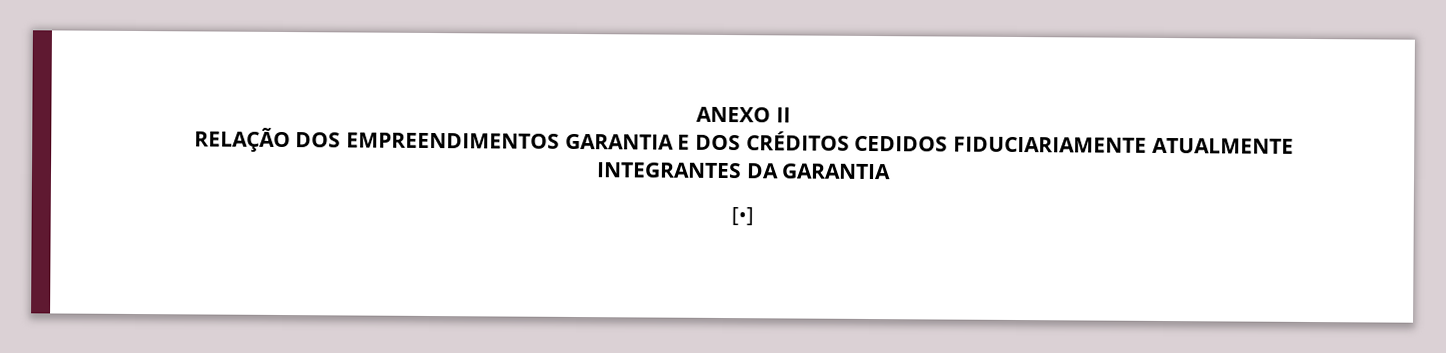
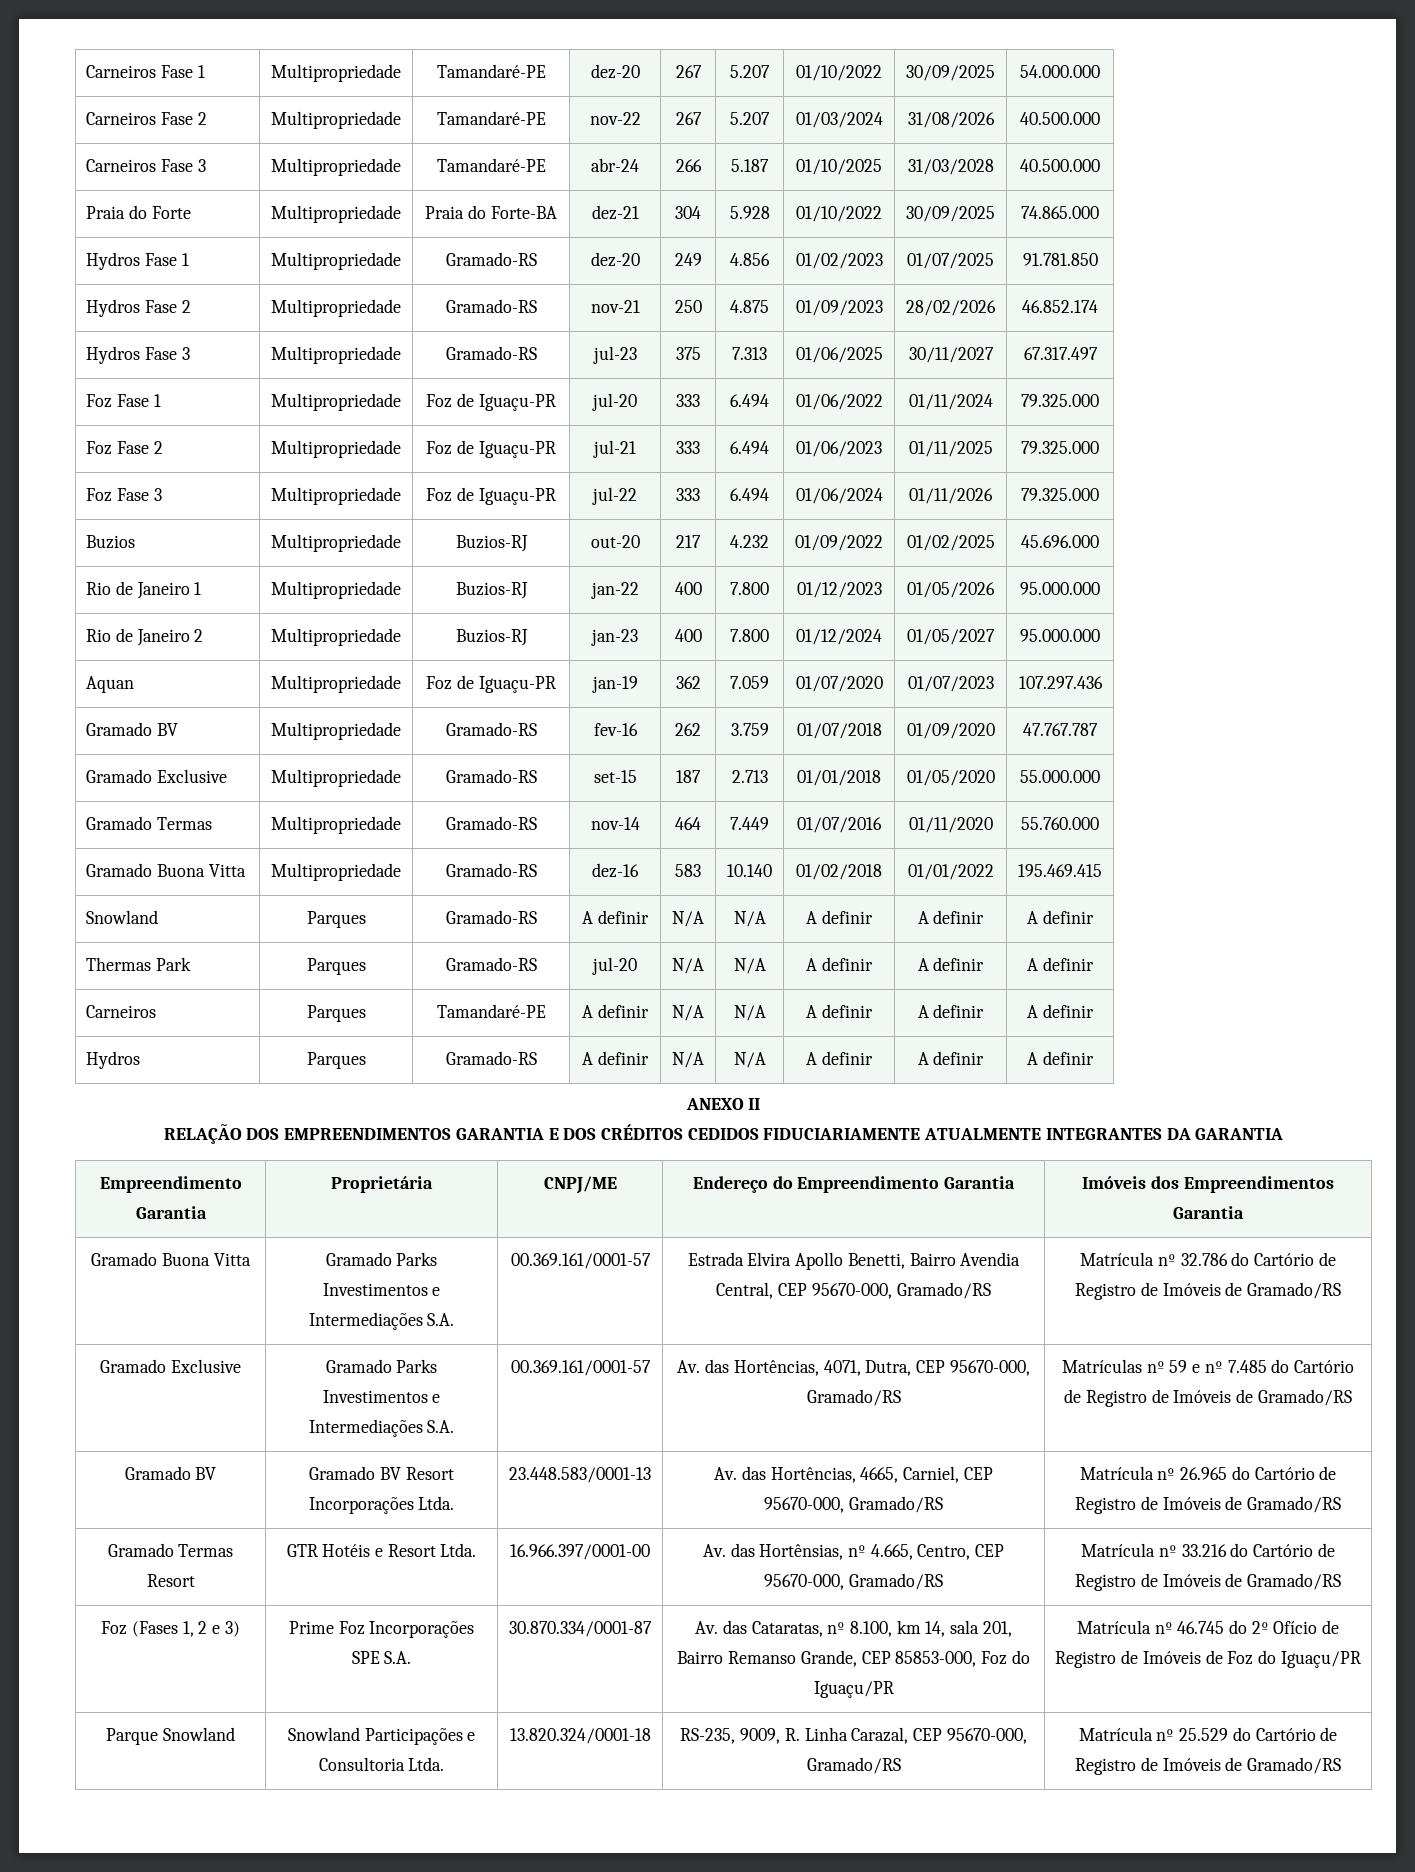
(696, 114) none -> [86,65,205,78] [271,64,401,82] [436,64,546,78] [590,64,640,79] [675,65,702,78] [729,65,770,78] [795,65,882,81] [905,65,995,81] [1019,65,1100,78] [86,112,207,125] [271,111,401,129] [436,111,546,125] [589,112,641,125] [675,112,702,125] [729,112,770,125] [795,112,883,128] [907,112,995,128] [1019,112,1100,125] [86,159,206,172] [271,158,401,176] [436,158,546,172] [591,158,639,172] [675,159,702,172] [730,159,769,172] [795,159,882,175] [907,159,994,175] [1019,159,1100,172] [86,205,191,219] [271,205,401,223] [425,205,557,219] [591,205,639,220] [674,206,701,219] [729,206,770,219] [795,206,882,222] [905,206,995,222] [1020,206,1099,219] [86,252,189,270] [271,252,401,270] [445,252,537,266] [590,252,640,267] [674,253,702,266] [729,253,770,266] [795,253,883,269] [906,253,994,269] [1022,253,1098,266] [86,299,191,317] [271,299,401,317] [445,299,537,313] [590,300,640,313] [674,300,702,313] [729,300,769,313] [795,300,883,316] [905,300,996,316] [1021,300,1098,313] [86,346,190,364] [271,346,401,364] [445,346,537,360] [592,346,637,364] [675,347,701,360] [731,347,767,360] [795,347,883,363] [908,347,994,363] [1023,347,1098,360] [86,394,161,408] [271,393,401,411] [426,393,556,411] [592,393,637,411] [675,394,700,407] [729,394,769,407] [795,394,883,410] [908,394,993,410] [1020,394,1099,407] [86,441,163,455] [271,440,401,458] [426,440,556,458] [593,440,636,458] [675,441,700,454] [729,441,769,454] [795,441,882,457] [908,441,993,457] [1020,441,1099,454] [86,488,162,502] [271,487,401,505] [426,487,556,505] [592,487,637,505] [675,488,700,501] [729,488,769,501] [795,488,883,504] [908,488,993,504] [1020,488,1099,501] [86,535,136,549] [271,534,401,552] [455,535,528,552] [590,535,640,548] [675,535,701,548] [729,535,769,548] [794,535,883,551] [906,535,995,551] [1020,535,1099,548] [86,581,202,599] [271,581,401,599] [455,582,528,599] [590,582,639,599] [674,582,702,595] [729,582,769,595] [796,582,882,598] [906,582,995,598] [1019,582,1100,595] [86,628,204,646] [271,628,401,646] [455,629,528,646] [591,629,638,646] [674,629,702,642] [729,629,769,642] [795,629,882,645] [906,629,995,645] [1019,629,1100,642] [86,676,135,693] [271,675,401,693] [426,675,556,693] [591,676,638,693] [675,676,701,689] [729,676,769,689] [795,676,883,692] [907,676,994,692] [1018,676,1103,689] [86,722,178,736] [271,722,401,740] [445,722,537,736] [593,723,638,736] [674,723,701,736] [730,723,769,736] [796,723,882,739] [906,723,995,739] [1022,723,1098,736] [86,769,227,783] [271,769,401,787] [445,769,537,783] [593,770,637,783] [675,770,701,783] [731,770,768,783] [796,770,881,786] [906,770,995,786] [1019,770,1100,783] [86,816,212,830] [271,816,401,834] [445,816,537,830] [590,817,640,830] [674,817,701,830] [729,817,769,830] [796,817,882,833] [908,817,993,833] [1020,817,1099,830] [86,863,246,877] [271,863,401,881] [445,863,537,877] [592,863,639,878] [674,864,701,877] [726,864,772,877] [795,864,882,880] [907,864,994,880] [1017,864,1102,877] [86,910,159,924] [306,911,366,928] [445,910,537,924] [582,910,649,924] [671,911,704,927] [733,911,766,927] [806,910,873,924] [917,910,985,924] [1027,910,1094,924] [86,957,191,971] [306,958,366,975] [445,957,537,971] [592,957,637,975] [671,958,704,974] [733,958,766,974] [806,957,873,971] [917,957,985,971] [1027,957,1094,971] [86,1005,157,1018] [306,1005,366,1022] [436,1004,546,1018] [582,1004,649,1018] [671,1005,704,1021] [733,1005,766,1021] [806,1004,873,1018] [917,1004,985,1018] [1027,1004,1094,1018] [86,1051,141,1069] [306,1052,366,1069] [445,1051,537,1065] [582,1051,649,1065] [671,1052,704,1068] [733,1052,766,1068] [806,1051,873,1065] [917,1051,985,1065] [1027,1051,1094,1065] Carneiros Fase 1 | Multipropriedade | Tamandaré-PE | dez-20 | 267 | 5.207 | 01/10/2022 | 30/09/2025 | 54.000.000 // Carneiros Fase 2 | Multipropriedade | Tamandaré-PE | nov-22 | 267 | 5.207 | 01/03/2024 | 31/08/2026 | 40.500.000 // Carneiros Fase 3 | Multipropriedade | Tamandaré-PE | abr-24 | 266 | 5.187 | 01/10/2025 | 31/03/2028 | 40.500.000 // Praia do Forte | Multipropriedade | Praia do Forte-BA | dez-21 | 304 | 5.928 | 01/10/2022 | 30/09/2025 | 74.865.000 // Hydros Fase 1 | Multipropriedade | Gramado-RS | dez-20 | 249 | 4.856 | 01/02/2023 | 01/07/2025 | 91.781.850 // Hydros Fase 2 | Multipropriedade | Gramado-RS | nov-21 | 250 | 4.875 | 01/09/2023 | 28/02/2026 | 46.852.174 // Hydros Fase 3 | Multipropriedade | Gramado-RS | jul-23 | 375 | 7.313 | 01/06/2025 | 30/11/2027 | 67.317.497 // Foz Fase 1 | Multipropriedade | Foz de Iguaçu-PR | jul-20 | 333 | 6.494 | 01/06/2022 | 01/11/2024 | 79.325.000 // Foz Fase 2 | Multipropriedade | Foz de Iguaçu-PR | jul-21 | 333 | 6.494 | 01/06/2023 | 01/11/2025 | 79.325.000 // Foz Fase 3 | Multipropriedade | Foz de Iguaçu-PR | jul-22 | 333 | 6.494 | 01/06/2024 | 01/11/2026 | 79.325.000 // Buzios | Multipropriedade | Buzios-RJ | out-20 | 217 | 4.232 | 01/09/2022 | 01/02/2025 | 45.696.000 // Rio de Janeiro 1 | Multipropriedade | Buzios-RJ | jan-22 | 400 | 7.800 | 01/12/2023 | 01/05/2026 | 95.000.000 // Rio de Janeiro 2 | Multipropriedade | Buzios-RJ | jan-23 | 400 | 7.800 | 01/12/2024 | 01/05/2027 | 95.000.000 // Aquan | Multipropriedade | Foz de Iguaçu-PR | jan-19 | 362 | 7.059 | 01/07/2020 | 01/07/2023 | 107.297.436 // Gramado BV | Multipropriedade | Gramado-RS | fev-16 | 262 | 3.759 | 01/07/2018 | 01/09/2020 | 47.767.787 // Gramado Exclusive | Multipropriedade | Gramado-RS | set-15 | 187 | 2.713 | 01/01/2018 | 01/05/2020 | 55.000.000 // Gramado Termas | Multipropriedade | Gramado-RS | nov-14 | 464 | 7.449 | 01/07/2016 | 01/11/2020 | 55.760.000 // Gramado Buona Vitta | Multipropriedade | Gramado-RS | dez-16 | 583 | 10.140 | 01/02/2018 | 01/01/2022 | 195.469.415 // Snowland | Parques | Gramado-RS | A definir | N/A | N/A | A definir | A definir | A definir // Thermas Park | Parques | Gramado-RS | jul-20 | N/A | N/A | A definir | A definir | A definir // Carneiros | Parques | Tamandaré-PE | A definir | N/A | N/A | A definir | A definir | A definir // Hydros | Parques | Gramado-RS | A definir | N/A | N/A | A definir | A definir | A definir //
[731,207,754,226] // [•] -> [99,1176,242,1193] [135,1206,207,1219] [331,1176,433,1193] [543,1176,617,1194] [692,1176,1016,1193] [1082,1176,1334,1193] [1173,1206,1244,1219] [91,1252,251,1266] [325,1252,438,1266] [322,1283,441,1296] [308,1312,455,1330] [510,1253,651,1269] [687,1252,1021,1270] [716,1282,991,1299] [1080,1252,1336,1266] [1075,1282,1341,1300] [100,1359,241,1373] [325,1359,438,1373] [322,1390,441,1403] [308,1419,455,1437] [510,1360,651,1376] [677,1359,1030,1376] [806,1389,901,1406] [1061,1359,1355,1373] [1064,1389,1352,1407] [124,1466,217,1480] [309,1466,454,1480] [308,1496,455,1514] [509,1467,651,1483] [714,1466,993,1483] [764,1496,943,1513] [1079,1466,1337,1480] [1075,1496,1341,1514] [107,1543,234,1557] [146,1574,195,1587] [286,1543,477,1557] [510,1544,650,1560] [702,1543,1005,1560] [764,1573,943,1590] [1081,1543,1335,1557] [1075,1573,1341,1591] [101,1621,240,1637] [288,1621,475,1638] [351,1651,412,1664] [509,1621,652,1637] [695,1620,1012,1637] [677,1650,1030,1667] [813,1681,894,1698] [1076,1620,1340,1634] [1055,1650,1361,1668] [106,1727,235,1745] [287,1727,476,1745] [318,1757,445,1771] [509,1728,651,1744] [680,1727,1027,1744] [806,1757,901,1774] [1078,1727,1338,1741] [1075,1757,1341,1775] // Empreendimento Garantia | Proprietária | CNPJ/ME | Endereço do Empreendimento Garantia | Imóveis dos Empreendimentos Garantia // Gramado Buona Vitta | Gramado Parks Investimentos e Intermediações S.A. | 00.369.161/0001-57 | Estrada Elvira Apollo Benetti, Bairro Avendia Central, CEP 95670-000, Gramado/RS | Matrícula nº 32.786 do Cartório de Registro de Imóveis de Gramado/RS // Gramado Exclusive | Gramado Parks Investimentos e Intermediações S.A. | 00.369.161/0001-57 | Av. das Hortências, 4071, Dutra, CEP 95670-000, Gramado/RS | Matrículas nº 59 e nº 7.485 do Cartório de Registro de Imóveis de Gramado/RS // Gramado BV | Gramado BV Resort Incorporações Ltda. | 23.448.583/0001-13 | Av. das Hortências, 4665, Carniel, CEP 95670-000, Gramado/RS | Matrícula nº 26.965 do Cartório de Registro de Imóveis de Gramado/RS // Gramado Termas Resort | GTR Hotéis e Resort Ltda. | 16.966.397/0001-00 | Av. das Hortênsias, nº 4.665, Centro, CEP 95670-000, Gramado/RS | Matrícula nº 33.216 do Cartório de Registro de Imóveis de Gramado/RS // Foz (Fases 1, 2 e 3) | Prime Foz Incorporações SPE S.A. | 30.870.334/0001-87 | Av. das Cataratas, nº 8.100, km 14, sala 201, Bairro Remanso Grande, CEP 85853-000, Foz do Iguaçu/PR | Matrícula nº 46.745 do 2º Ofício de Registro de Imóveis de Foz do Iguaçu/PR // Parque Snowland | Snowland Participações e Consultoria Ltda. | 13.820.324/0001-18 | RS-235, 9009, R. Linha Carazal, CEP 95670-000, Gramado/RS | Matrícula nº 25.529 do Cartório de Registro de Imóveis de Gramado/RS

